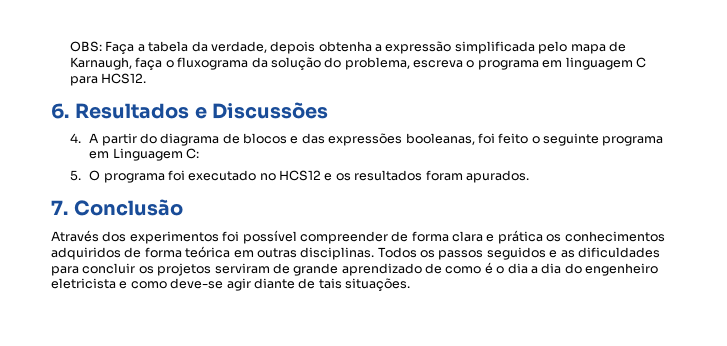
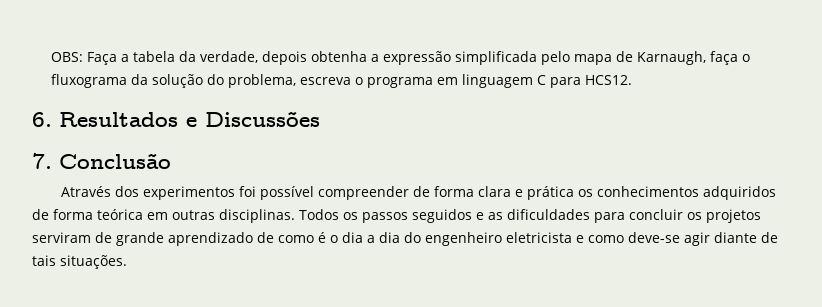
[70,133,664,146] [89,148,199,161] [70,170,529,183] // 4. A partir do diagrama de blocos e das expressões booleanas, foi feito o seguinte programa em Linguagem C: // 5. O programa foi executado no HCS12 e os resultados foram apurados. -> (320, 119) none

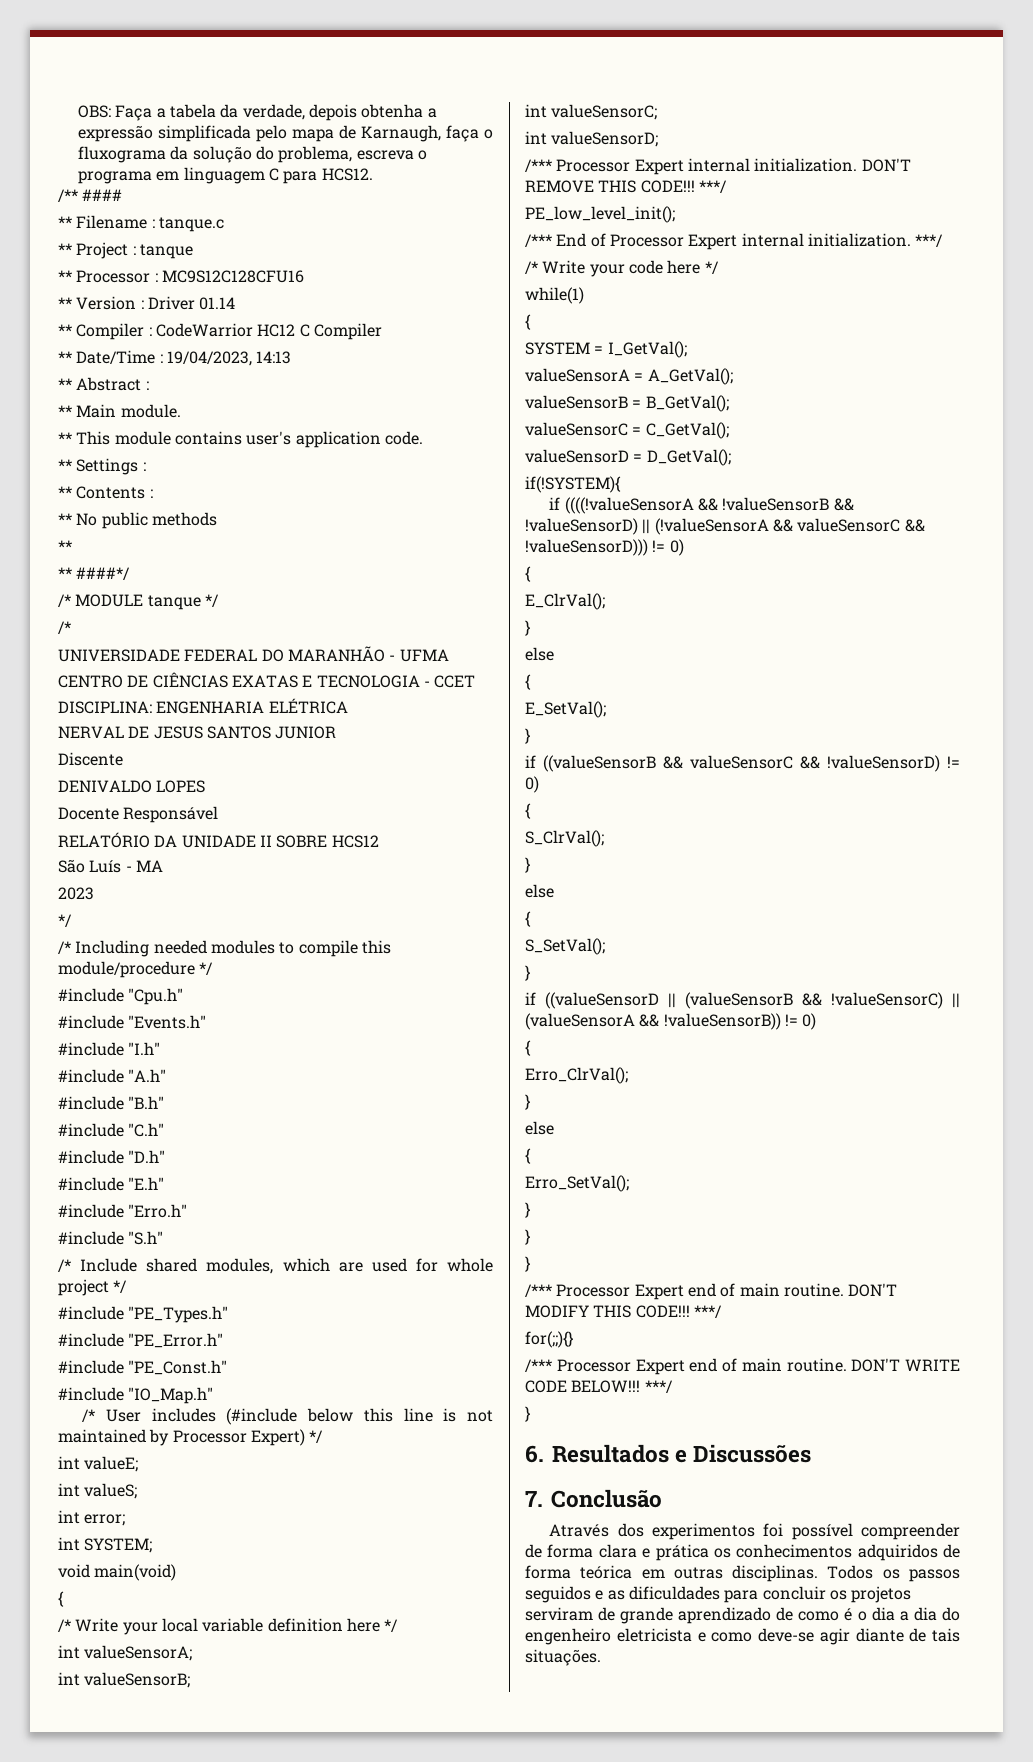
(632, 80) none -> [58,189,123,202] [58,215,224,232] [58,242,193,259] [58,270,304,283] [58,296,236,310] [58,323,382,340] [58,350,292,366] [58,377,149,391] [58,404,181,418] [58,431,423,448] [58,458,146,475] [58,486,153,499] [58,512,217,529] [58,540,72,552] [58,567,131,580] [58,594,219,610] [58,621,71,634] [58,646,449,662] [58,672,476,688] [58,698,348,714] [58,726,337,739] [58,752,123,766] [58,780,206,793] [58,806,219,823] [58,832,379,848] [58,859,163,873] [58,887,94,900] [58,914,72,927] [58,940,391,957] [58,961,214,978] [58,988,184,1005] [58,1015,207,1029] [58,1042,161,1056] [58,1069,167,1083] [58,1096,165,1110] [58,1123,165,1137] [58,1150,166,1164] [58,1177,165,1191] [58,1204,188,1218] [58,1231,164,1245] [58,1258,493,1274] [58,1279,128,1296] [58,1306,229,1323] [58,1333,224,1348] [58,1360,228,1375] [58,1387,214,1404] [82,1408,494,1425] [58,1429,324,1446] [58,1456,139,1472] [58,1483,138,1499] [58,1510,126,1526] [58,1537,153,1553] [58,1564,177,1581] [58,1591,64,1607] [58,1618,399,1635] [58,1645,193,1661] [58,1672,191,1688] [525,104,658,120] [525,131,659,147] [525,158,911,175] [525,180,727,193] [525,206,675,223] [525,233,944,250] [525,260,719,277] [525,287,584,304] [525,314,531,330] [525,341,687,358] [525,368,733,385] [525,395,729,412] [525,422,729,439] [525,449,731,466] [525,476,621,493] [549,497,854,514] [525,518,925,535] [525,539,684,556] [525,566,531,582] [525,593,605,610] [525,620,530,636] [525,647,554,661] [525,674,531,690] [525,701,606,718] [525,728,530,744] [525,755,960,772] [525,776,539,793] [525,803,531,819] [525,830,604,847] [525,857,530,873] [525,884,554,898] [525,911,531,927] [525,938,605,955] [525,965,530,981] [525,992,960,1009] [525,1013,817,1030] [525,1040,531,1056] [525,1067,628,1084] [525,1094,530,1110] [525,1121,554,1135] [525,1148,531,1164] [525,1175,629,1192] [525,1202,530,1218] [525,1229,530,1245] [525,1256,530,1272] [525,1283,898,1300] [525,1305,722,1318] [525,1331,573,1348] [525,1358,960,1375] [525,1380,673,1393] [525,1406,530,1422] // /** #### // ** Filename : tanque.c // ** Project : tanque // ** Processor : MC9S12C128CFU16 // ** Version : Driver 01.14 // ** Compiler : CodeWarrior HC12 C Compiler // ** Date/Time : 19/04/2023, 14:13 // ** Abstract : // ** Main module. // ** This module contains user's application code. // ** Settings : // ** Contents : // ** No public methods // ** // ** ####*/ // /* MODULE tanque */ // /* // UNIVERSIDADE FEDERAL DO MARANHÃO - UFMA // CENTRO DE CIÊNCIAS EXATAS E TECNOLOGIA - CCET // DISCIPLINA: ENGENHARIA ELÉTRICA // NERVAL DE JESUS SANTOS JUNIOR // Discente // DENIVALDO LOPES // Docente Responsável // RELATÓRIO DA UNIDADE II SOBRE HCS12 // São Luís - MA // 2023 // */ // /* Including needed modules to compile this module/procedure */ // #include "Cpu.h" // #include "Events.h" // #include "I.h" // #include "A.h" // #include "B.h" // #include "C.h" // #include "D.h" // #include "E.h" // #include "Erro.h" // #include "S.h" // /* Include shared modules, which are used for whole project */ // #include "PE_Types.h" // #include "PE_Error.h" // #include "PE_Const.h" // #include "IO_Map.h" // /* User includes (#include below this line is not maintained by Processor Expert) */ // int valueE; // int valueS; // int error; // int SYSTEM; // void main(void) // { // /* Write your local variable definition here */ // int valueSensorA; // int valueSensorB; // int valueSensorC; // int valueSensorD; // /*** Processor Expert internal initialization. DON'T REMOVE THIS CODE!!! ***/ // PE_low_level_init(); // /*** End of Processor Expert internal initialization. ***/ // /* Write your code here */ // while(1) // { // SYSTEM = I_GetVal(); // valueSensorA = A_GetVal(); // valueSensorB = B_GetVal(); // valueSensorC = C_GetVal(); // valueSensorD = D_GetVal(); // if(!SYSTEM){ // if ((((!valueSensorA && !valueSensorB && !valueSensorD) || (!valueSensorA && valueSensorC && !valueSensorD))) != 0) // { // E_ClrVal(); // } // else // { // E_SetVal(); // } // if ((valueSensorB && valueSensorC && !valueSensorD) != 0) // { // S_ClrVal(); // } // else // { // S_SetVal(); // } // if ((valueSensorD || (valueSensorB && !valueSensorC) || (valueSensorA && !valueSensorB)) != 0) // { // Erro_ClrVal(); // } // else // { // Erro_SetVal(); // } // } // } // /*** Processor Expert end of main routine. DON'T MODIFY THIS CODE!!! ***/ // for(;;){} // /*** Processor Expert end of main routine. DON'T WRITE CODE BELOW!!! ***/ // }

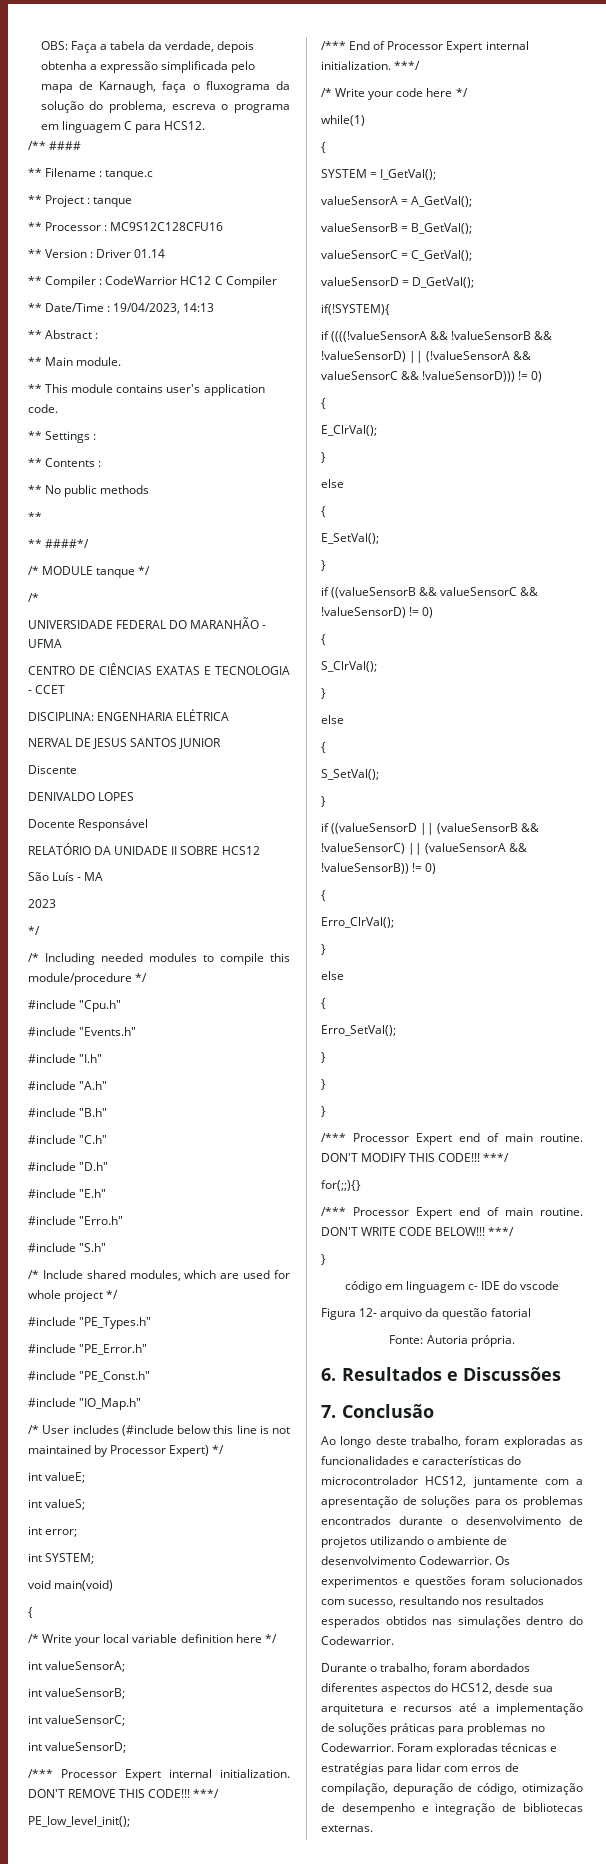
(530, 1414) none -> [344,1281,560,1293] [321,1308,531,1320] [389,1335,515,1347] // código em linguagem c- IDE do vscode // Figura 12- arquivo da questão fatorial // Fonte: Autoria própria.
[549,1523,960,1540] [525,1544,960,1561] [525,1565,960,1582] [525,1586,912,1603] [525,1607,960,1624] [525,1628,960,1645] [525,1649,601,1666] Através dos experimentos foi possível compreender de forma clara e prática os conhecimentos adquiridos de forma teórica em outras disciplinas. Todos os passos seguidos e as dificuldades para concluir os projetos serviram de grande aprendizado de como é o dia a dia do engenheiro eletricista e como deve-se agir diante de tais situações. -> [321,1436,583,1448] [321,1456,522,1465] [321,1476,583,1488] [321,1496,583,1508] [321,1516,583,1525] [321,1536,508,1548] [321,1556,511,1565] [321,1576,583,1588] [321,1596,545,1607] [321,1616,583,1628] [321,1636,394,1645] [321,1663,531,1674] [321,1683,553,1695] [321,1703,583,1715] [321,1723,545,1735] [321,1743,558,1755] [321,1763,519,1775] [321,1783,583,1795] [321,1803,583,1815] [321,1825,373,1832] Ao longo deste trabalho, foram exploradas as funcionalidades e características do microcontrolador HCS12, juntamente com a apresentação de soluções para os problemas encontrados durante o desenvolvimento de projetos utilizando o ambiente de desenvolvimento Codewarrior. Os experimentos e questões foram solucionados com sucesso, resultando nos resultados esperados obtidos nas simulações dentro do Codewarrior. // Durante o trabalho, foram abordados diferentes aspectos do HCS12, desde sua arquitetura e recursos até a implementação de soluções práticas para problemas no Codewarrior. Foram exploradas técnicas e estratégias para lidar com erros de compilação, depuração de código, otimização de desempenho e integração de bibliotecas externas.

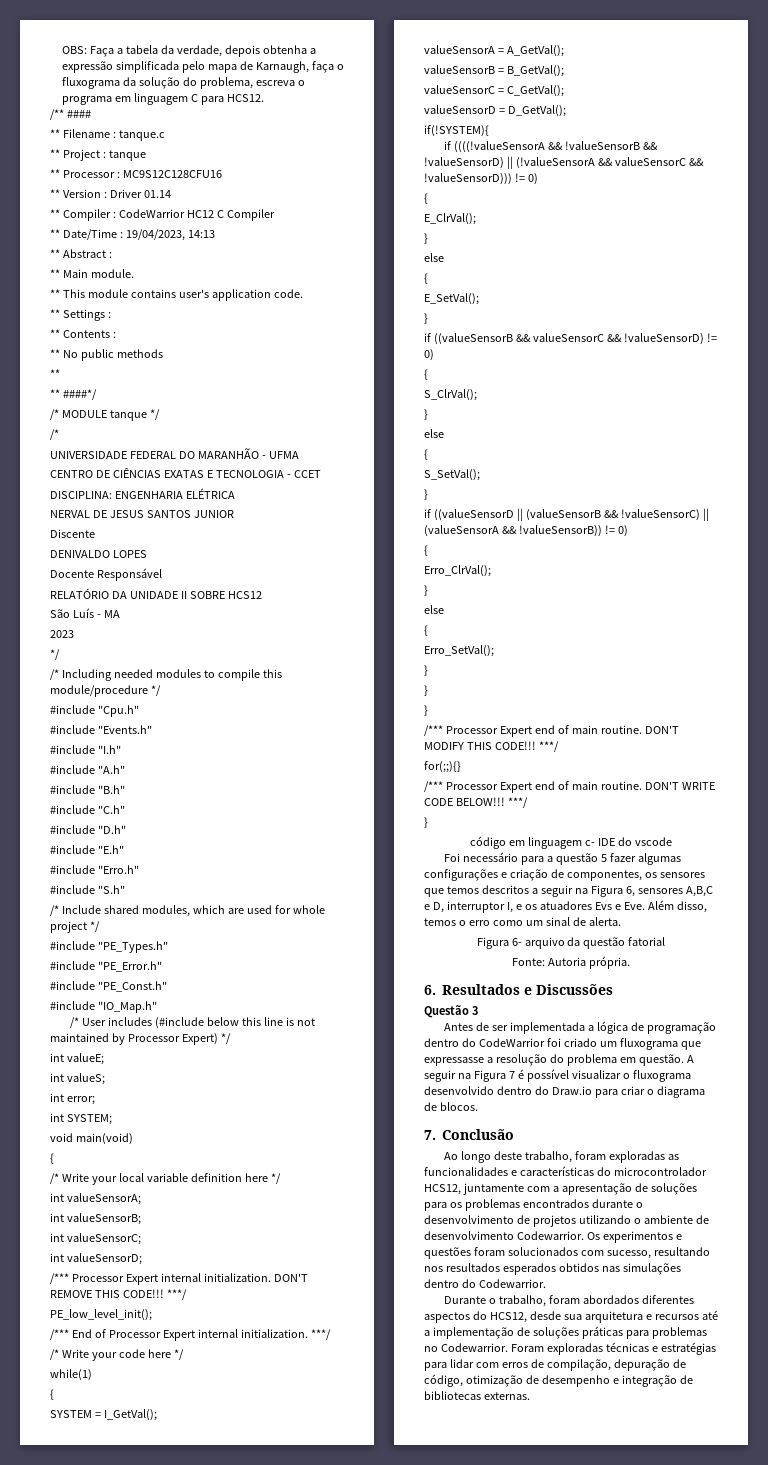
[321,1308,378,1320] Figura 12- -> [443,852,681,865] [424,869,705,881] [424,885,713,897] [424,900,707,913] [424,917,621,926] [476,937,522,949] Foi necessário para a questão 5 fazer algumas configurações e criação de componentes, os sensores que temos descritos a seguir na Figura 6, sensores A,B,C e D, interruptor I, e os atuadores Evs e Eve. Além disso, temos o erro como um sinal de alerta. // Figura 6-
(561, 1374) none -> [424,1005,478,1018] [443,1021,716,1034] [424,1038,701,1050] [424,1054,694,1066] [424,1069,691,1082] [424,1086,705,1098] [424,1102,478,1111] // Questão 3 // Antes de ser implementada a lógica de programação dentro do CodeWarrior foi criado um fluxograma que expressasse a resolução do problema em questão. A seguir na Figura 7 é possível visualizar o fluxograma desenvolvido dentro do Draw.io para criar o diagrama de blocos.

